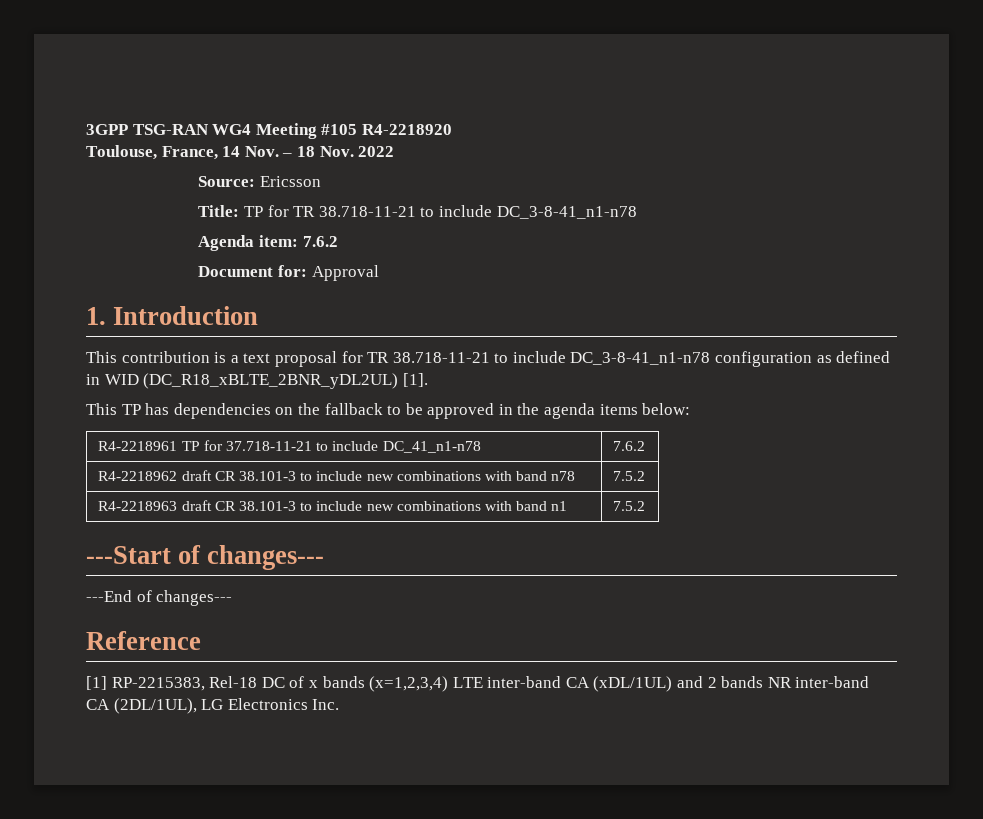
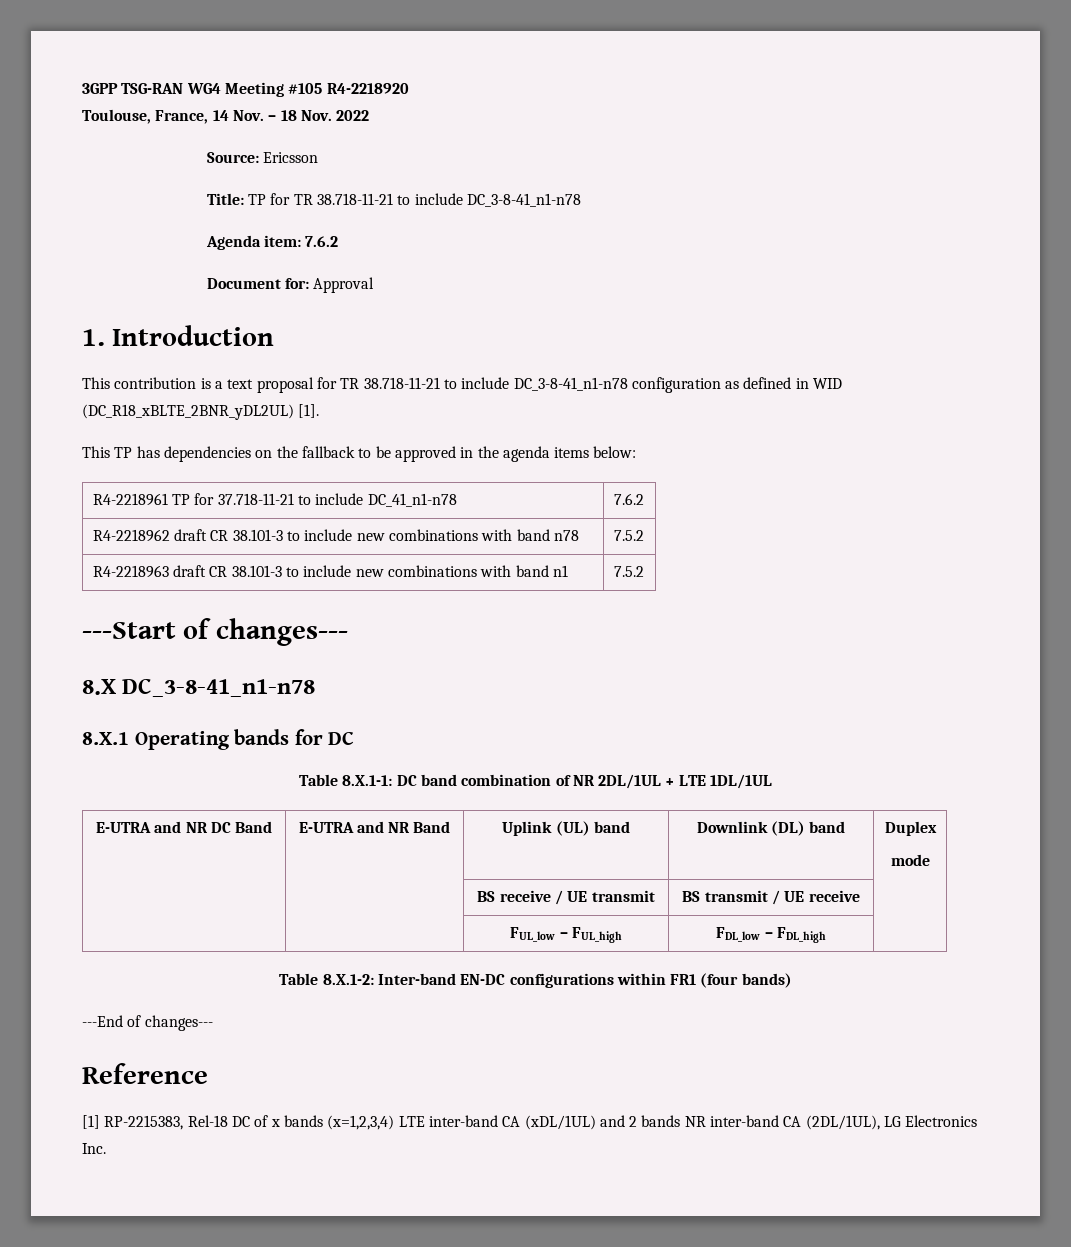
(325, 557) none -> [82,679,316,697] [82,729,355,750] [298,774,773,789] [95,821,273,833] [298,821,451,833] [502,821,630,836] [696,821,846,836] [884,821,937,836] [890,854,930,866] [477,890,655,905] [682,890,860,905] [510,927,622,943] [716,927,826,943] [279,973,792,988] // 8.X DC_3-8-41_n1-n78 // 8.X.1 Operating bands for DC // Table 8.X.1-1: DC band combination of NR 2DL/1UL + LTE 1DL/1UL // E-UTRA and NR DC Band | E-UTRA and NR Band | Uplink (UL) band | Downlink (DL) band | Duplex // mode // | | BS receive / UE transmit | BS transmit / UE receive | // | | FUL_low – FUL_high | FDL_low – FDL_high | // Table 8.X.1-2: Inter-band EN-DC configurations within FR1 (four bands)

